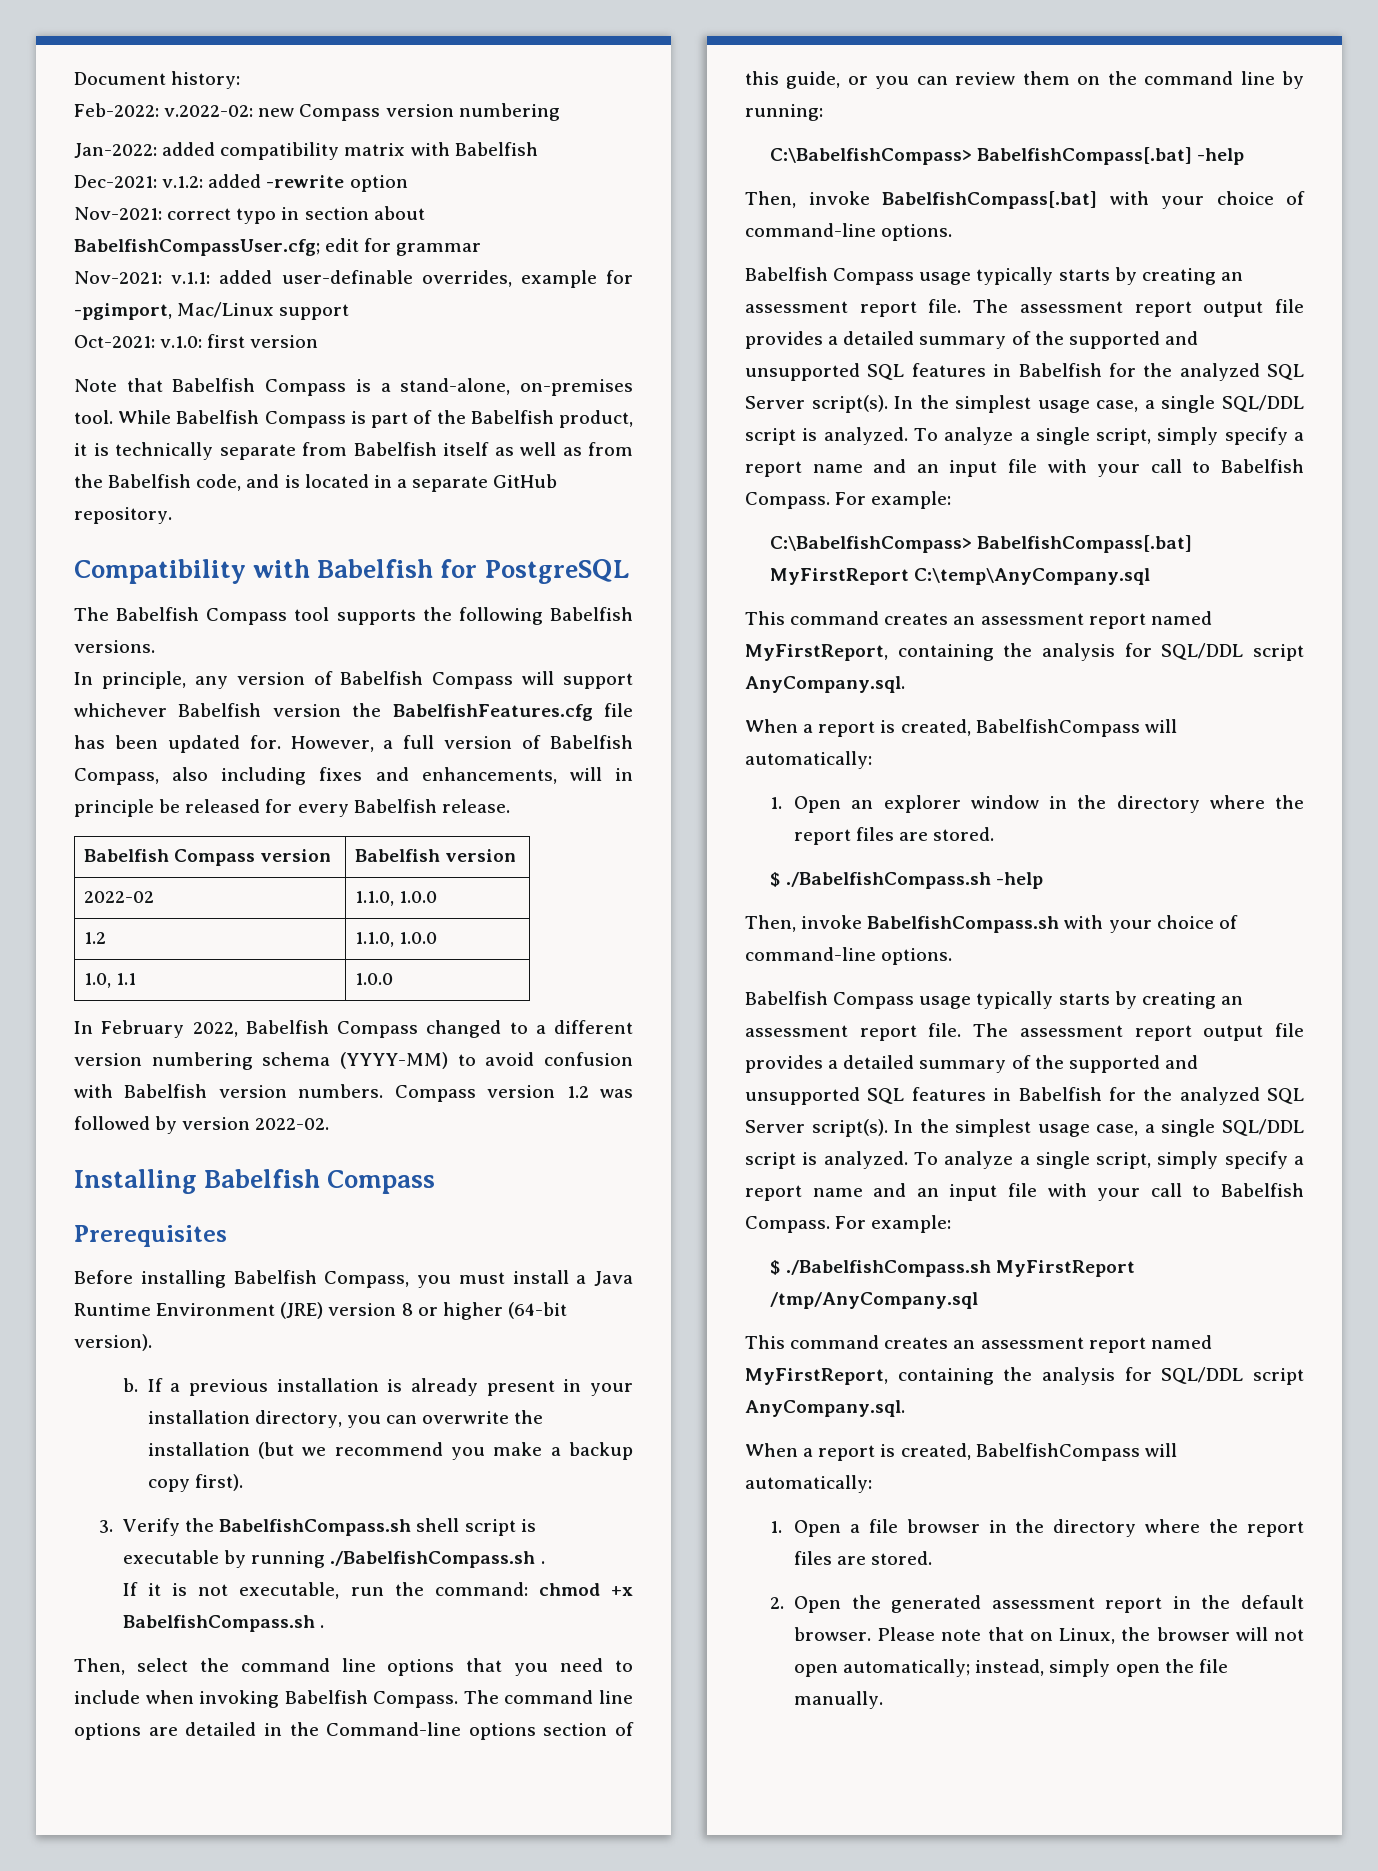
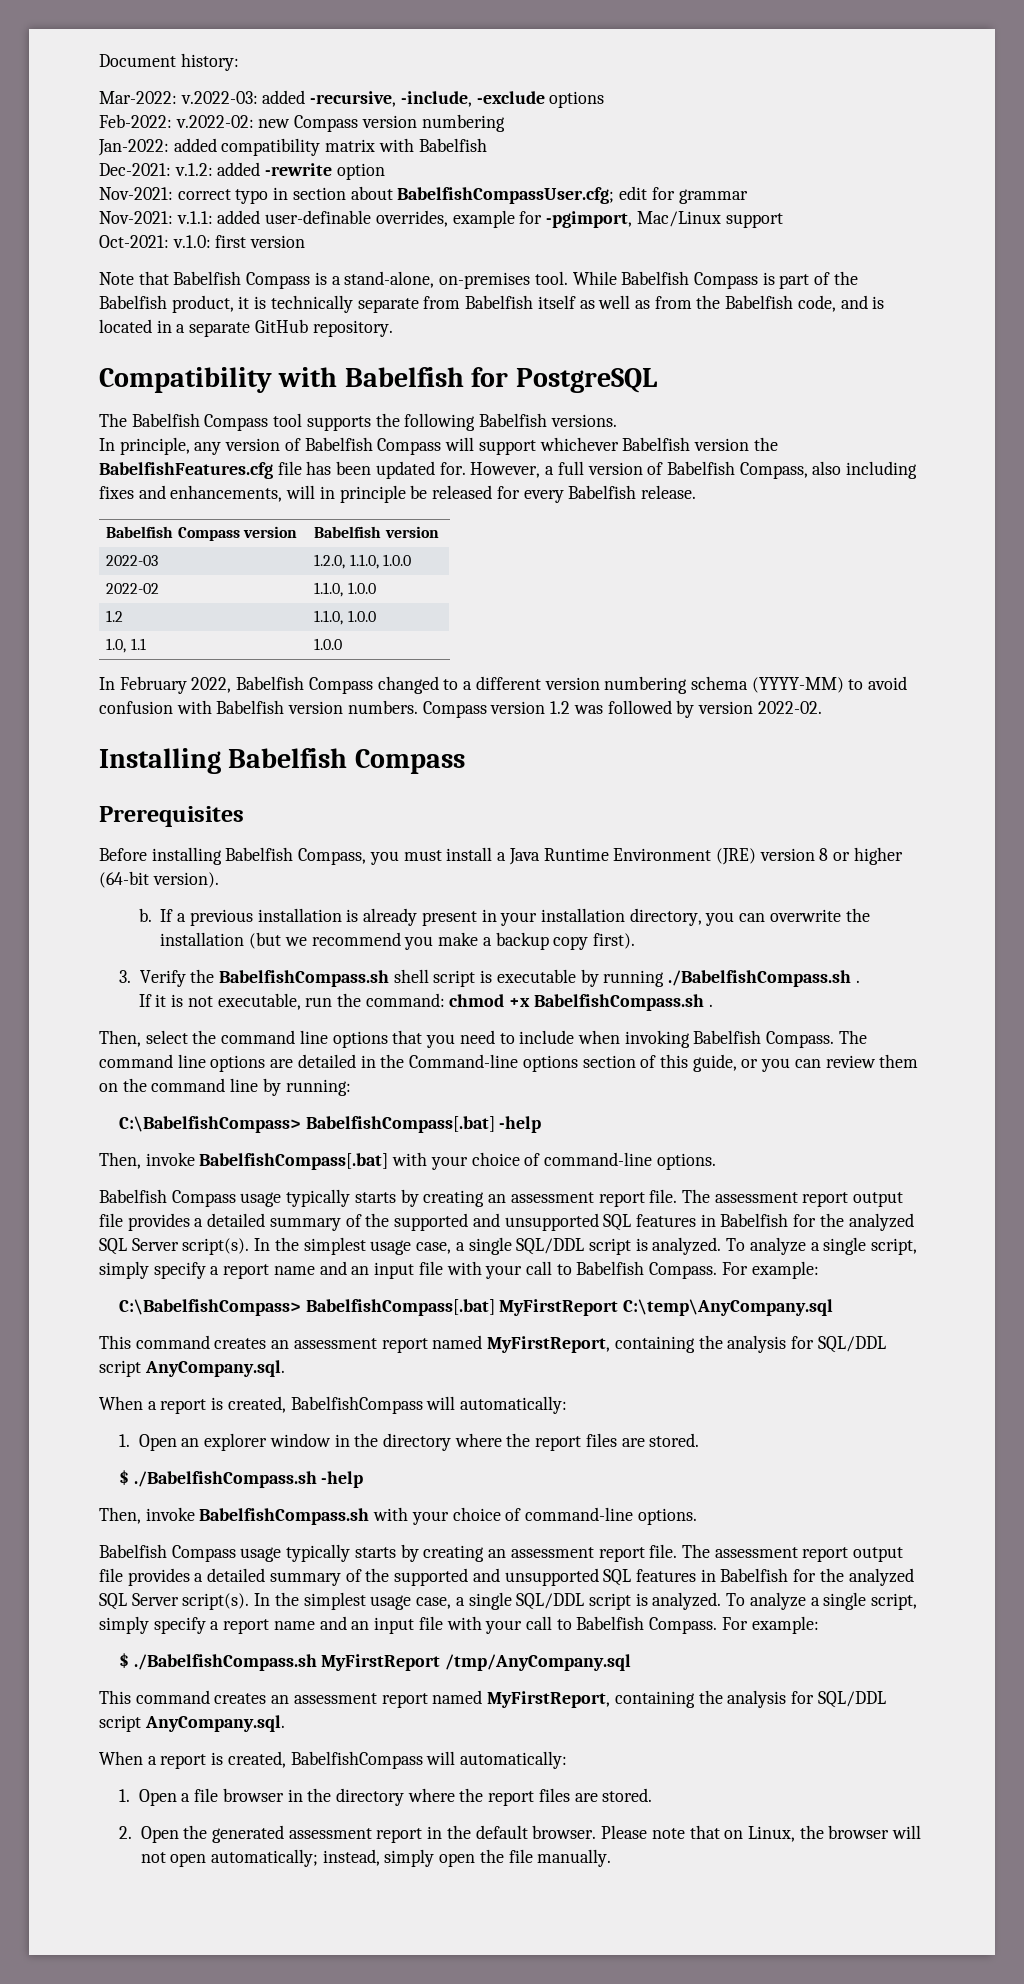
(241, 80) none -> [99,90,605,108] // Mar-2022: v.2022-03: added -recursive, -include, -exclude options
(517, 855) none -> [106,555,159,566] [314,554,411,569] // 2022-03 | 1.2.0, 1.1.0, 1.0.0

